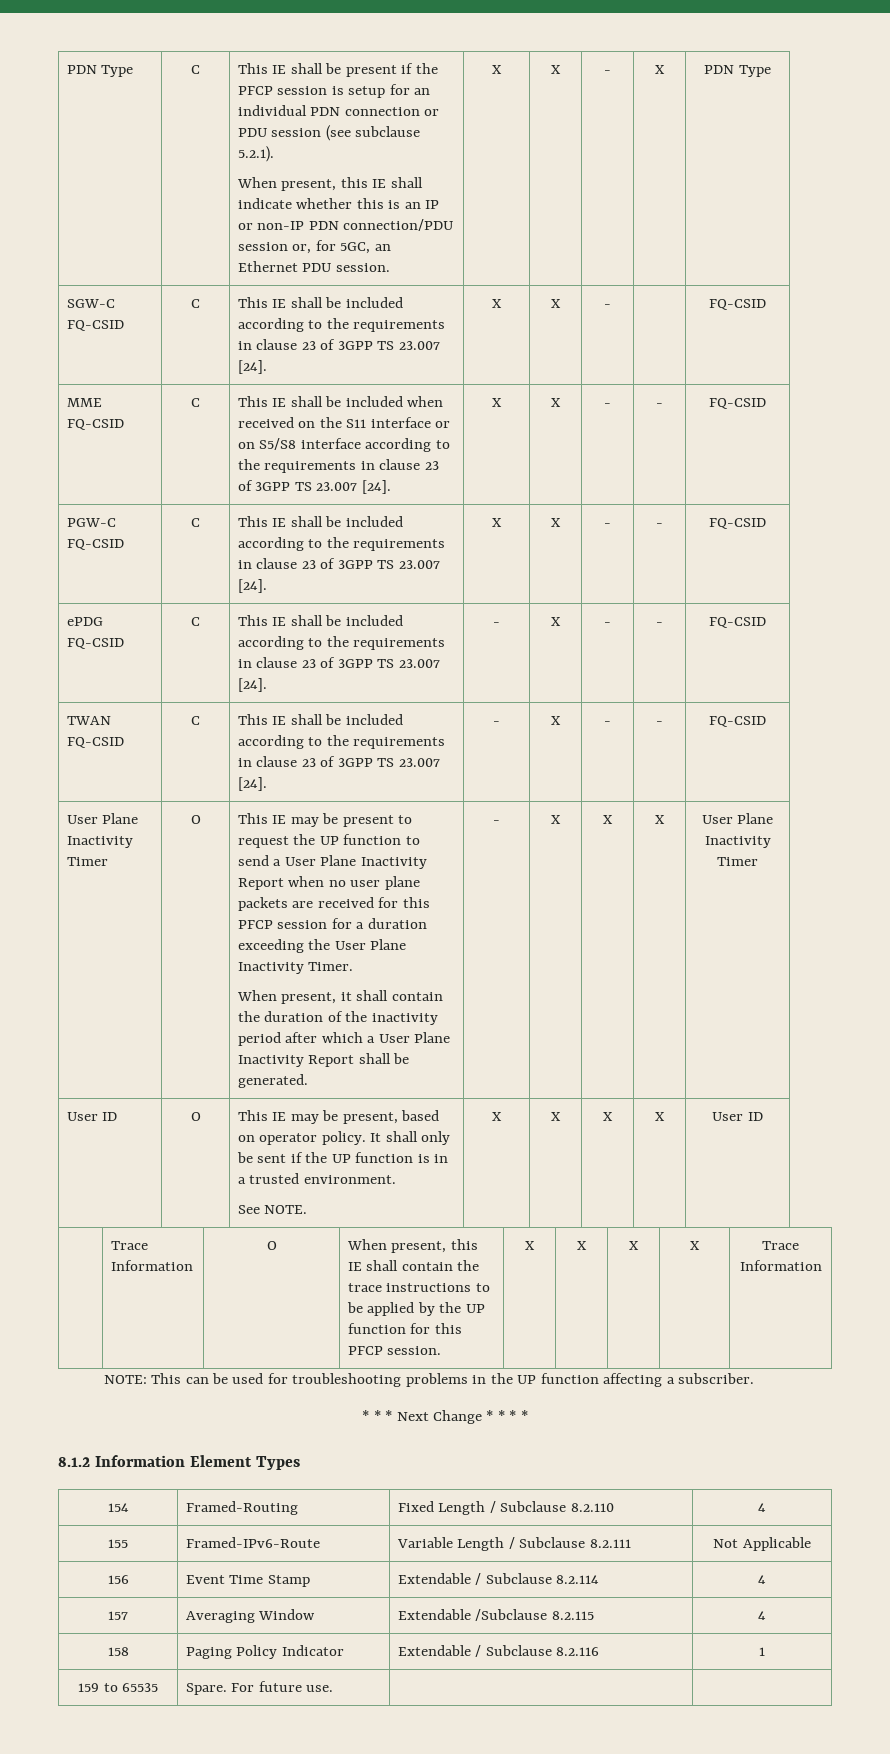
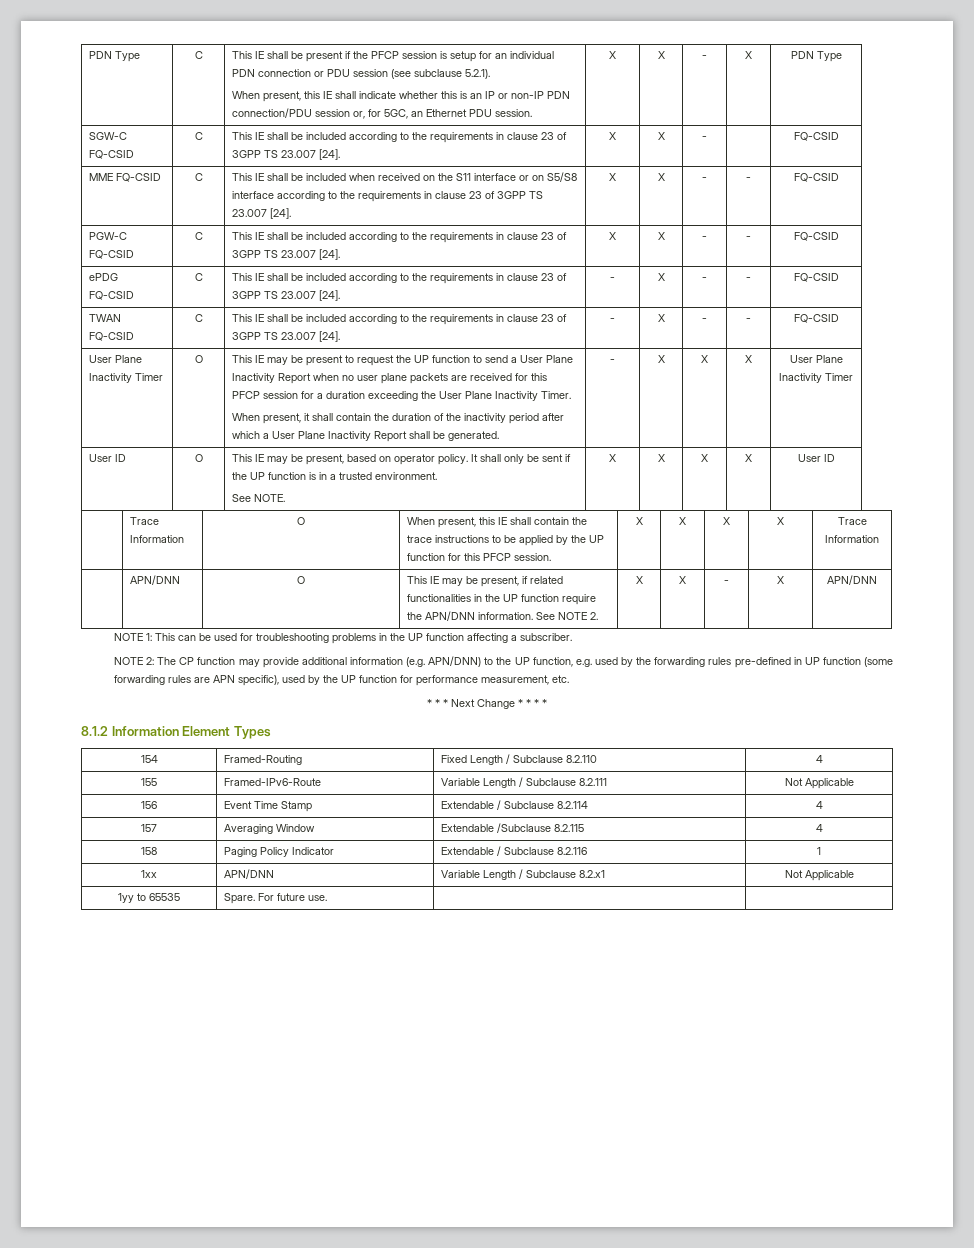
[103,1375,147,1384] // NOTE: -> [130,575,181,585] [297,576,305,584] [407,576,564,587] [407,594,597,605] [407,611,599,621] [635,576,643,584] [679,576,686,584] [724,580,729,584] [777,576,784,584] [827,575,877,585] [113,633,152,641] // | APN/DNN | O | This IE may be present, if related functionalities in the UP function require the APN/DNN information. See NOTE 2. | X | X | - | X | APN/DNN // NOTE 1:
(755, 1378) none -> [113,656,893,668] [113,675,569,686] // NOTE 2: The CP function may provide additional information (e.g. APN/DNN) to the UP function, e.g. used by the forwarding rules pre-defined in UP function (some forwarding rules are APN specific), used by the UP function for performance measurement, etc.
[78,1683,100,1692] 159 -> [141,870,157,878] [224,869,275,879] [441,869,606,880] [784,870,854,881] [118,893,134,903] 1xx | APN/DNN | Variable Length / Subclause 8.2.x1 | Not Applicable // 1yy

